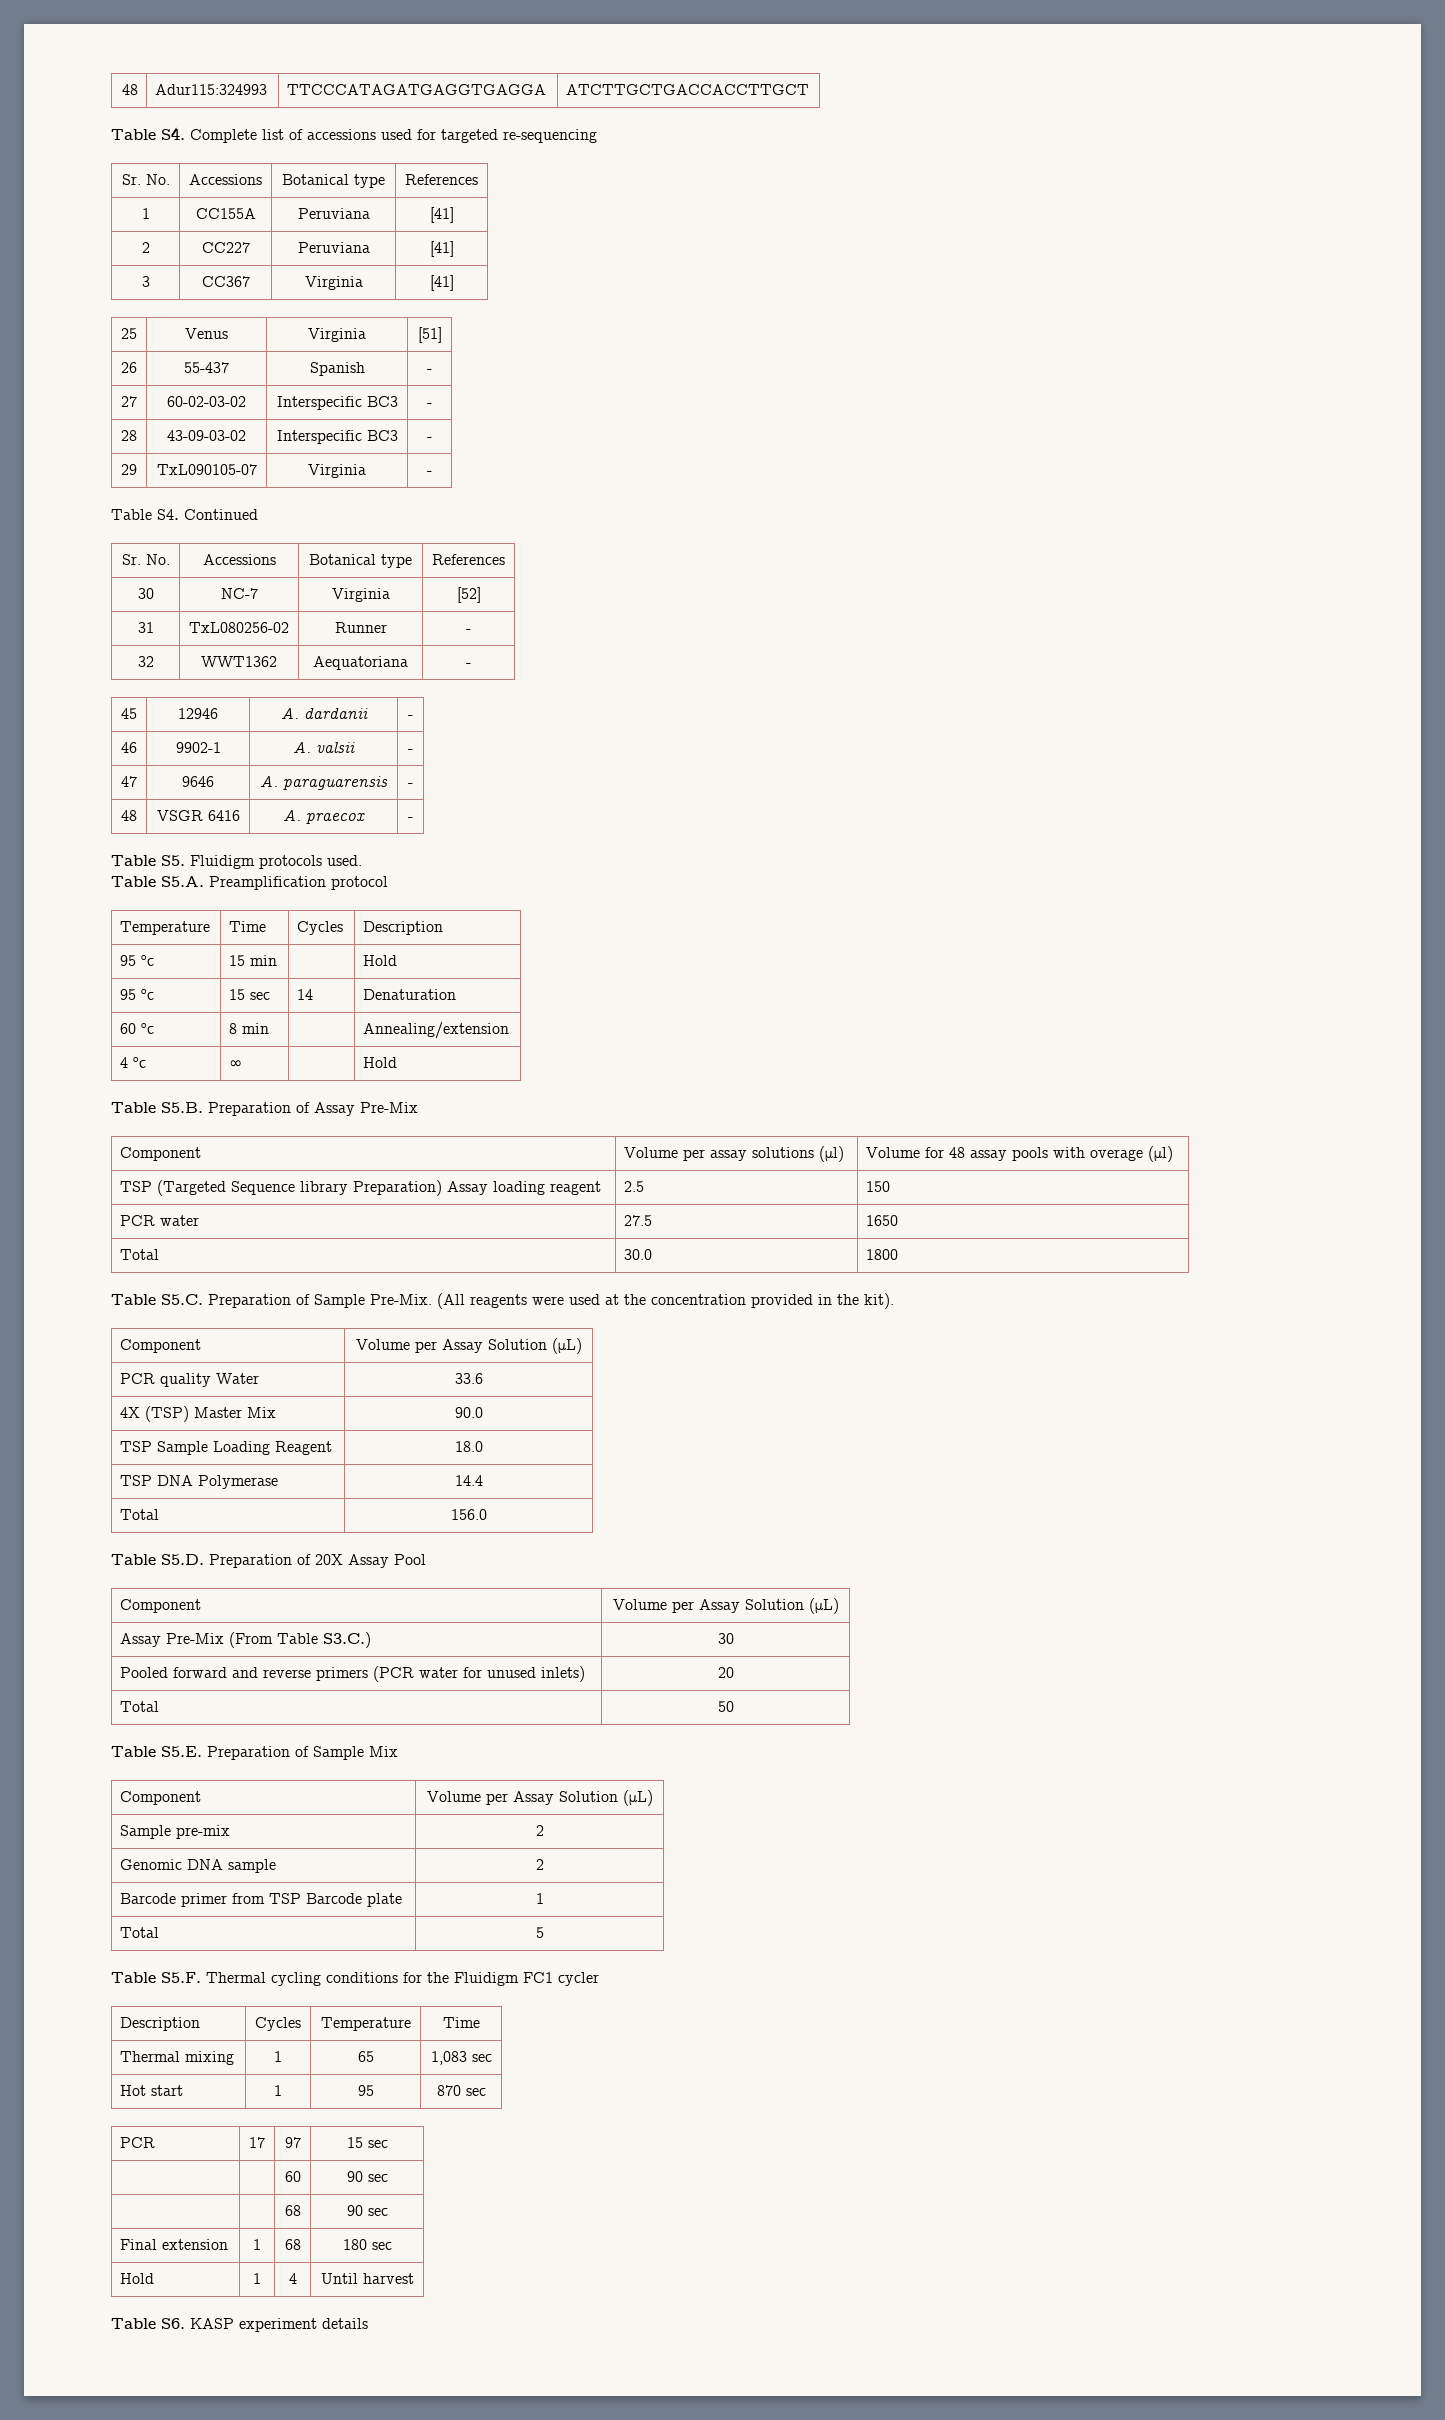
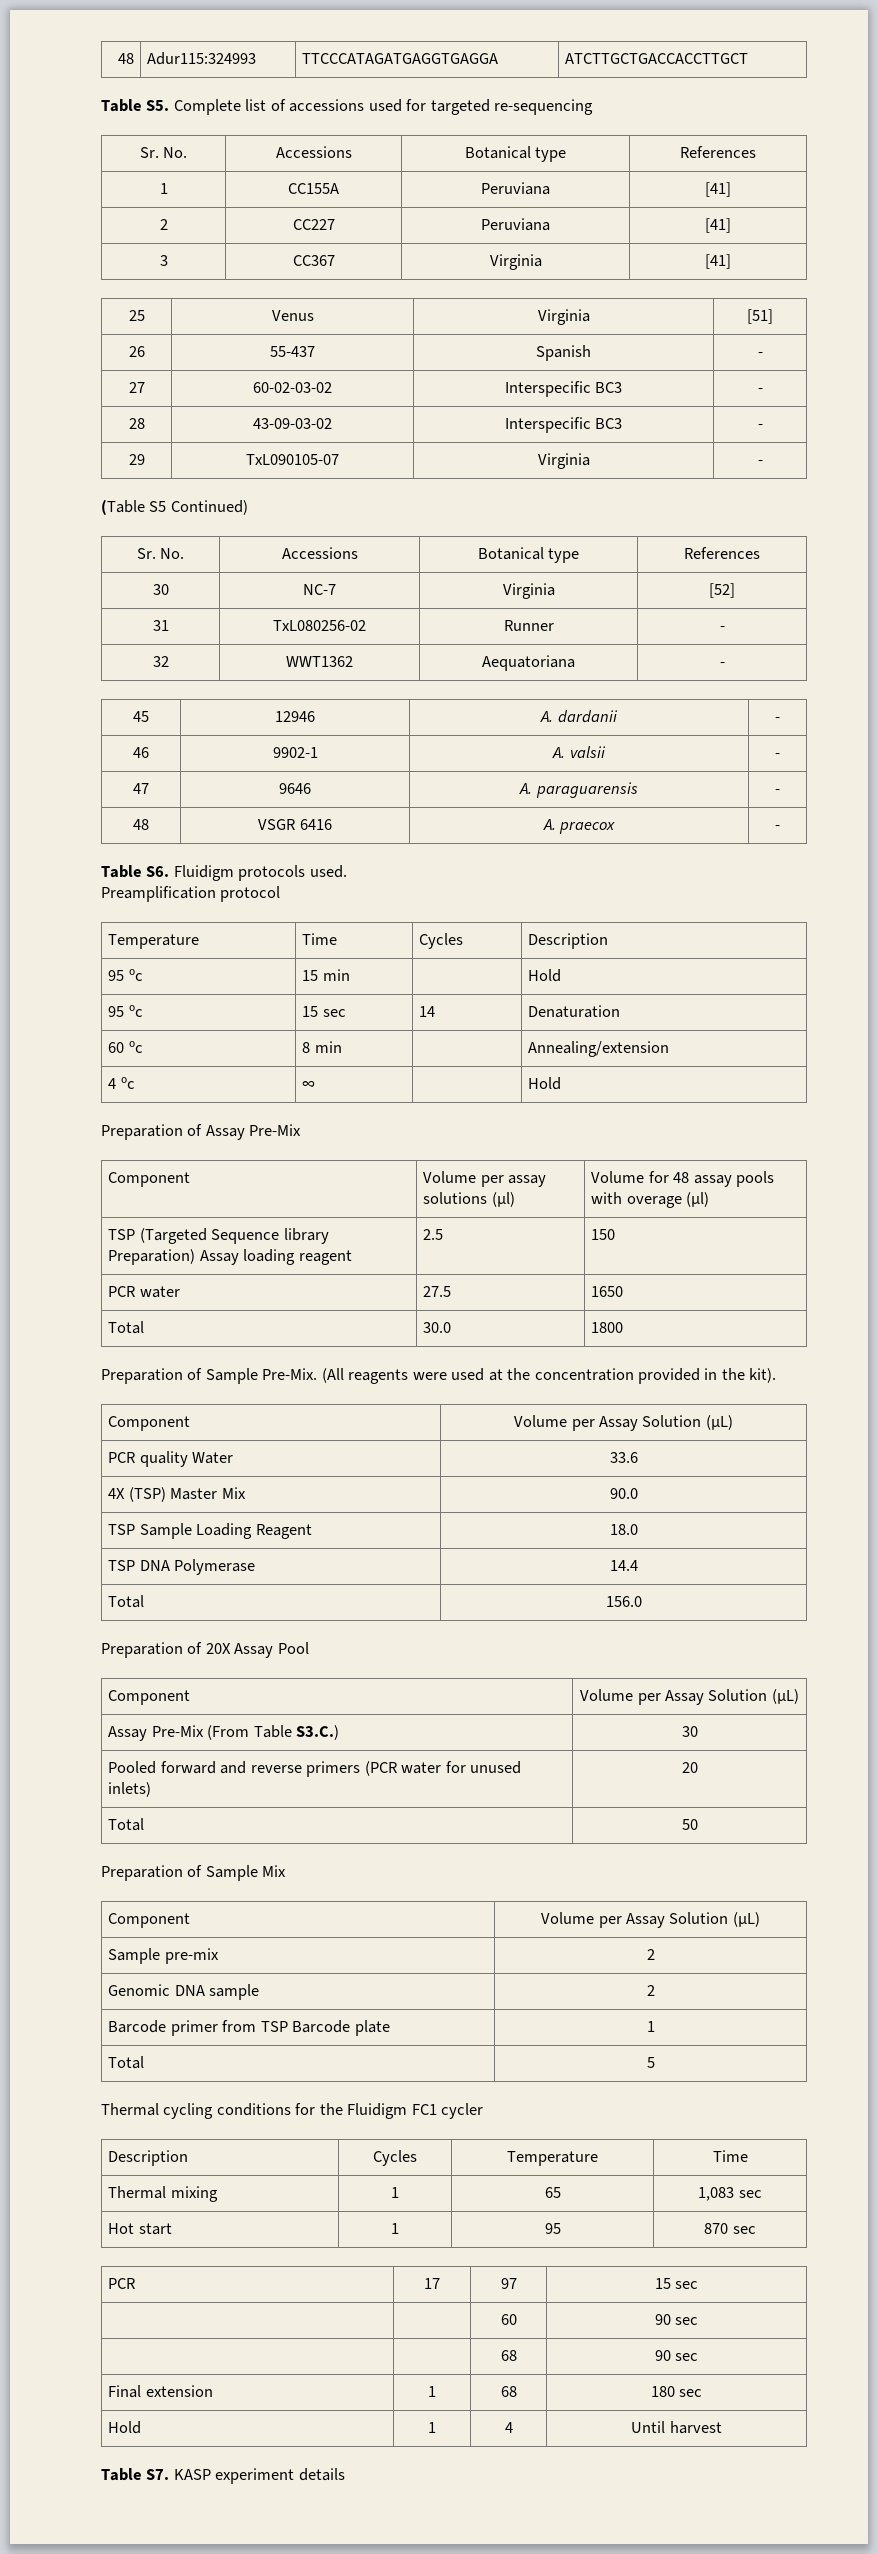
[161,127,185,140] S4. -> [146,100,170,111] S5.
[111,509,258,520] Table S4. Continued -> [101,499,248,515] (Table S5 Continued)
[161,855,185,866] S5. -> [146,866,170,877] S6.
[111,876,204,887] Table S5.A. -> (347, 871) none
[111,1102,203,1113] Table S5.B. -> (562, 1083) none
[111,1294,203,1305] Table S5.C. -> (624, 1327) none
[111,1554,204,1565] Table S5.D. -> (642, 1601) none
[111,1746,202,1757] Table S5.E. -> (698, 1824) none
[111,1972,201,1983] Table S5.F. -> (655, 2062) none
[161,2318,185,2329] S6. -> [146,2469,170,2480] S7.

